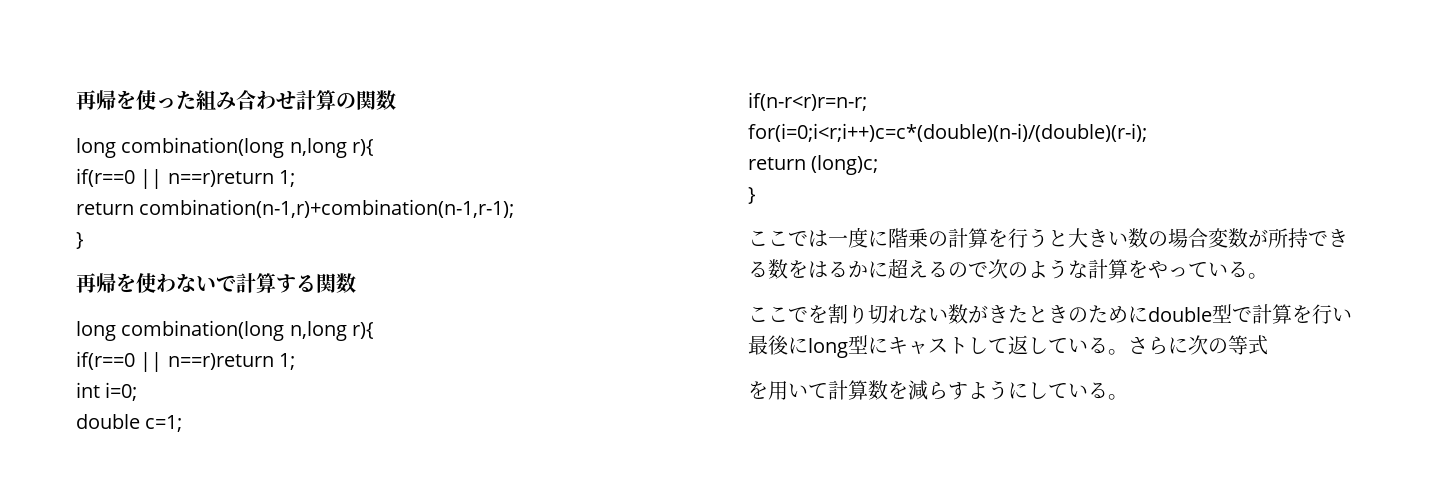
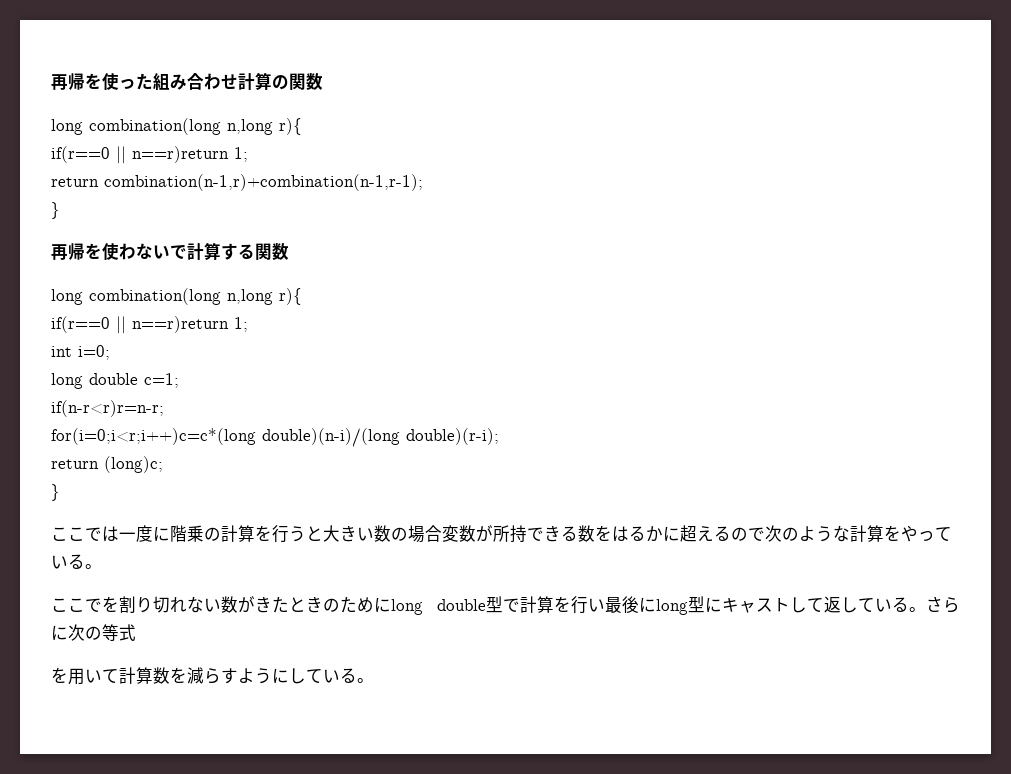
(138, 391) none -> [51,373,83,389] long
[748,123,1147,142] for(i=0;i<r;i++)c=c*(double)(n-i)/(double)(r-i); -> [51,428,499,447] for(i=0;i<r;i++)c=c*(long double)(n-i)/(long double)(r-i);
(1148, 314) none -> [391,599,423,615] long

